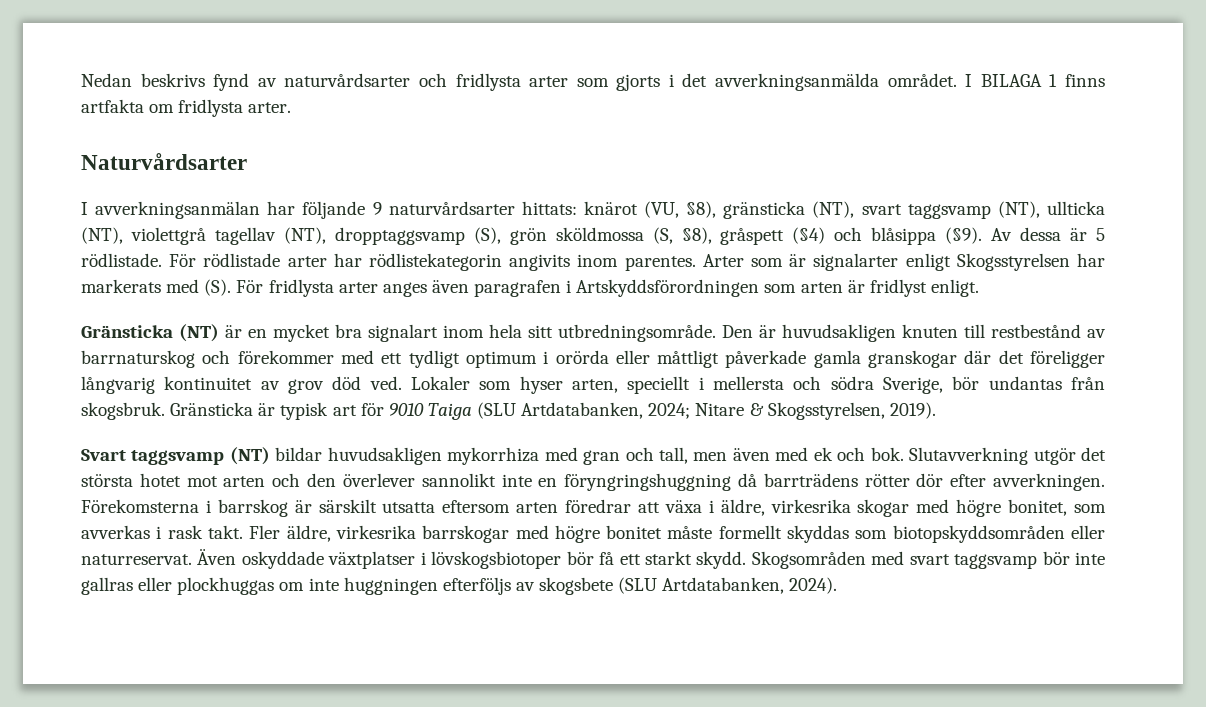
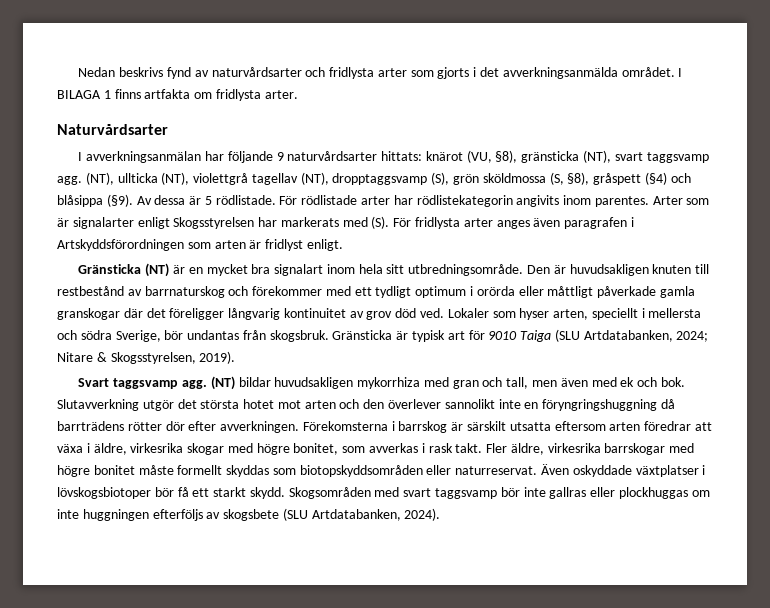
(991, 211) none -> [57,176,82,185] agg.
(225, 457) none -> [181,380,207,389] agg.

